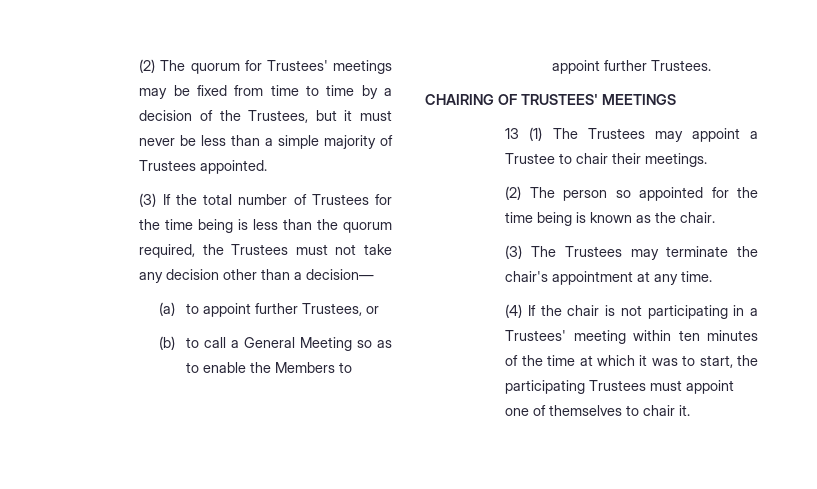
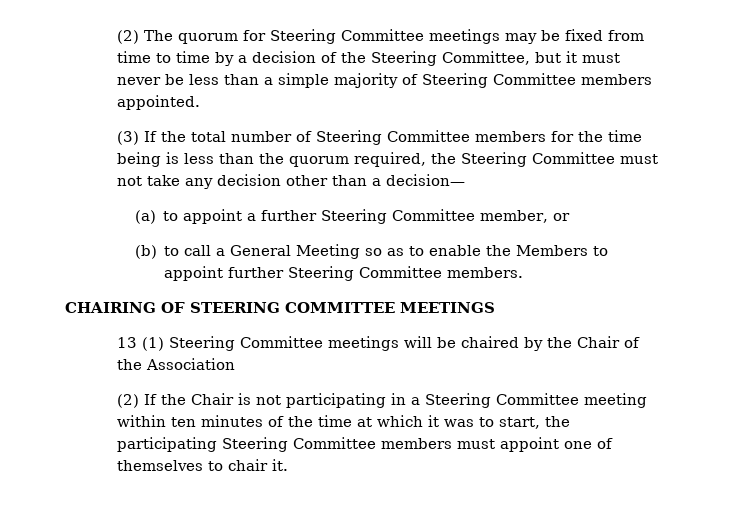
[266,60,328,71] Trustees' -> [270,29,425,44] Steering Committee
[248,110,309,123] Trustees, -> [371,51,531,66] Steering Committee,
[139,160,197,171] Trustees -> [422,73,653,88] Steering Committee members
[311,194,369,205] Trustees -> [316,130,547,145] Steering Committee members
[231,244,289,255] Trustees -> [461,152,616,167] Steering Committee
[254,303,362,316] further Trustees, -> [247,209,549,224] a further Steering Committee member,
[650,60,711,71] Trustees. -> [288,266,524,281] Steering Committee members.
[521,94,598,105] TRUSTEES' -> [190,302,395,313] STEERING COMMITTEE
[552,128,758,142] [505,153,708,167] [505,186,758,201] [505,212,716,226] [505,245,758,260] [505,271,713,285] [505,304,600,318] The Trustees may appoint a Trustee to chair their meetings. // (2) The person so appointed for the time being is known as the chair. // (3) The Trustees may terminate the chair's appointment at any time. // (4) If the chair -> [169,336,641,351] [117,358,236,370] [117,393,235,408] Steering Committee meetings will be chaired by the Chair of the Association // (2) If the Chair
[505,330,567,341] Trustees' -> [425,393,580,408] Steering Committee
[589,380,647,391] Trustees -> [222,437,453,452] Steering Committee members

